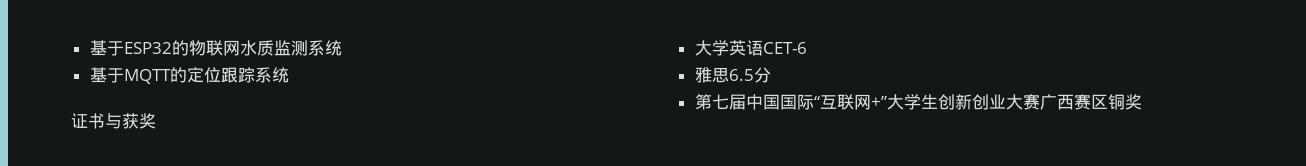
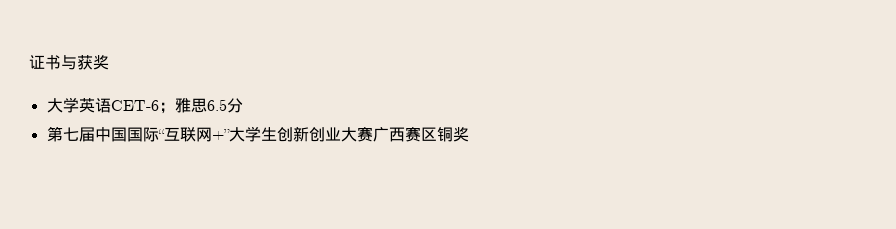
[89,40,342,56] [89,67,289,84] 基于ESP32的物联网水质监测系统 // 基于MQTT的定位跟踪系统 // -> (29, 62) none
(807, 48) // -> [158,102,175,114] ；

